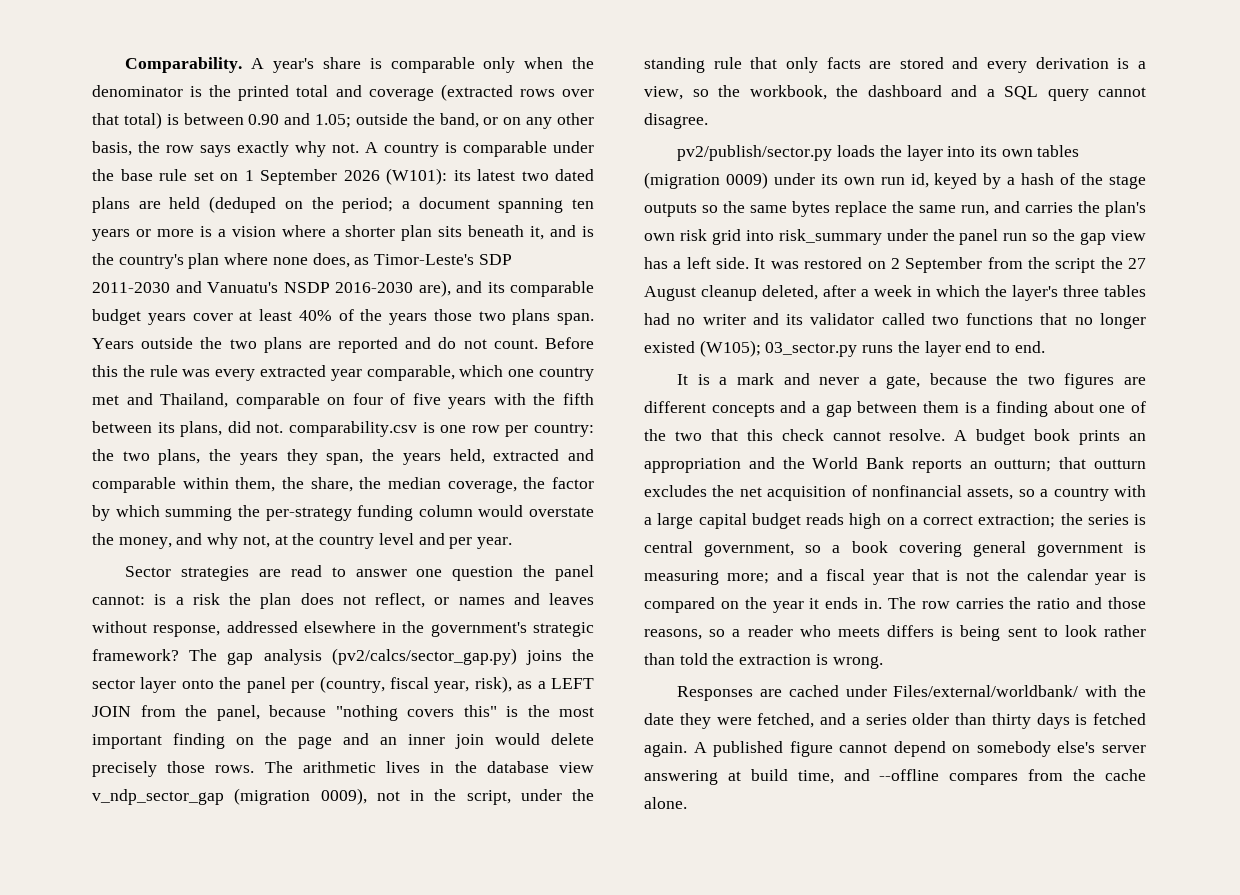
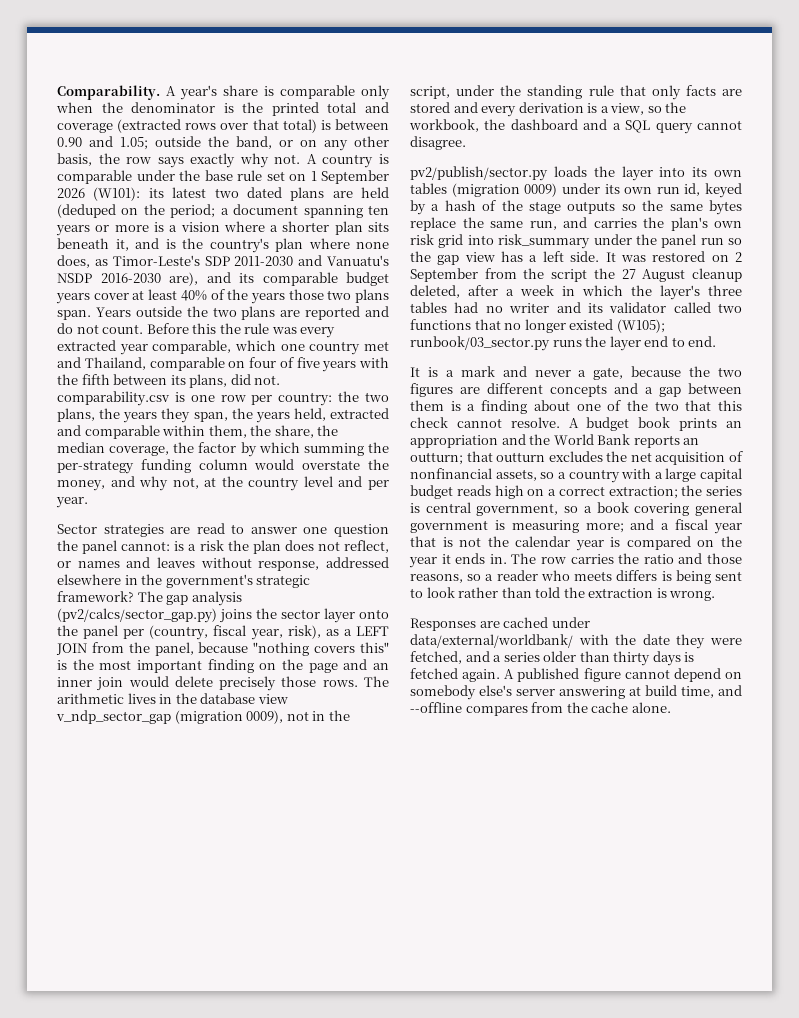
[765,342,858,357] 03_sector.py -> [410,336,550,351] runbook/03_sector.py
[893,685,1079,697] Files/external/worldbank/ -> [410,634,573,648] data/external/worldbank/

